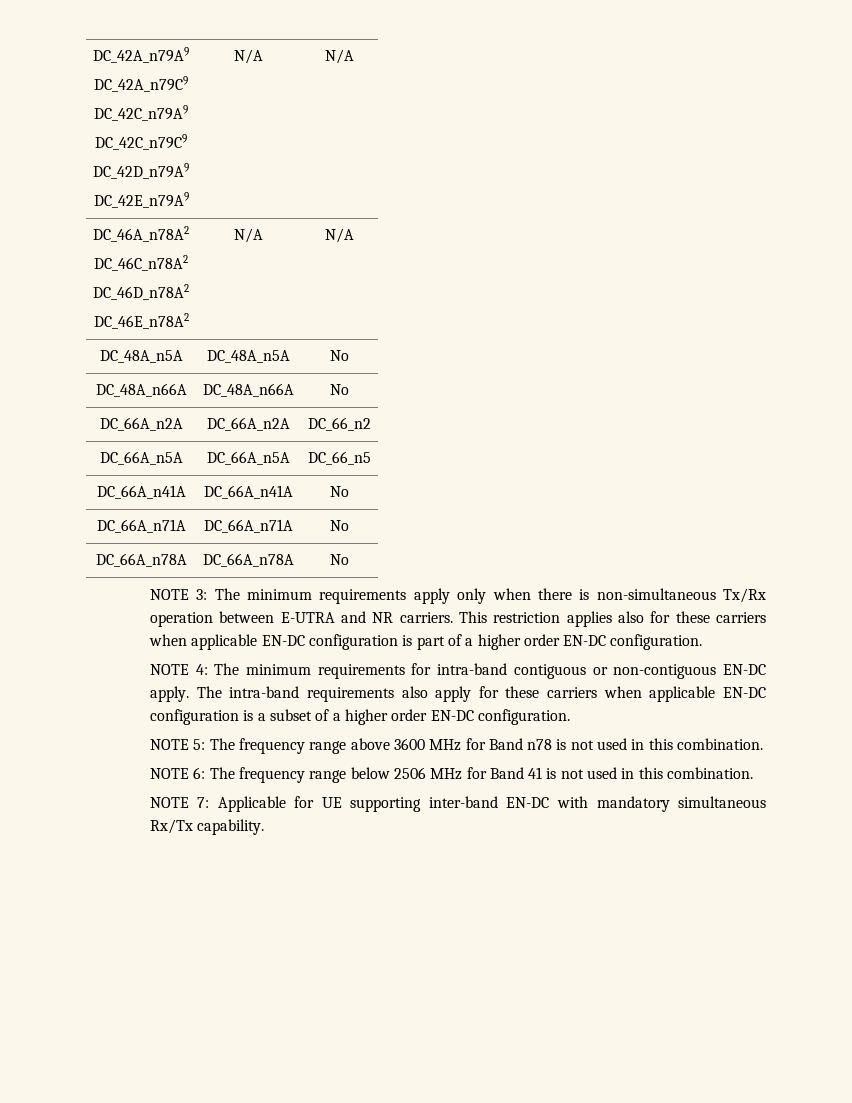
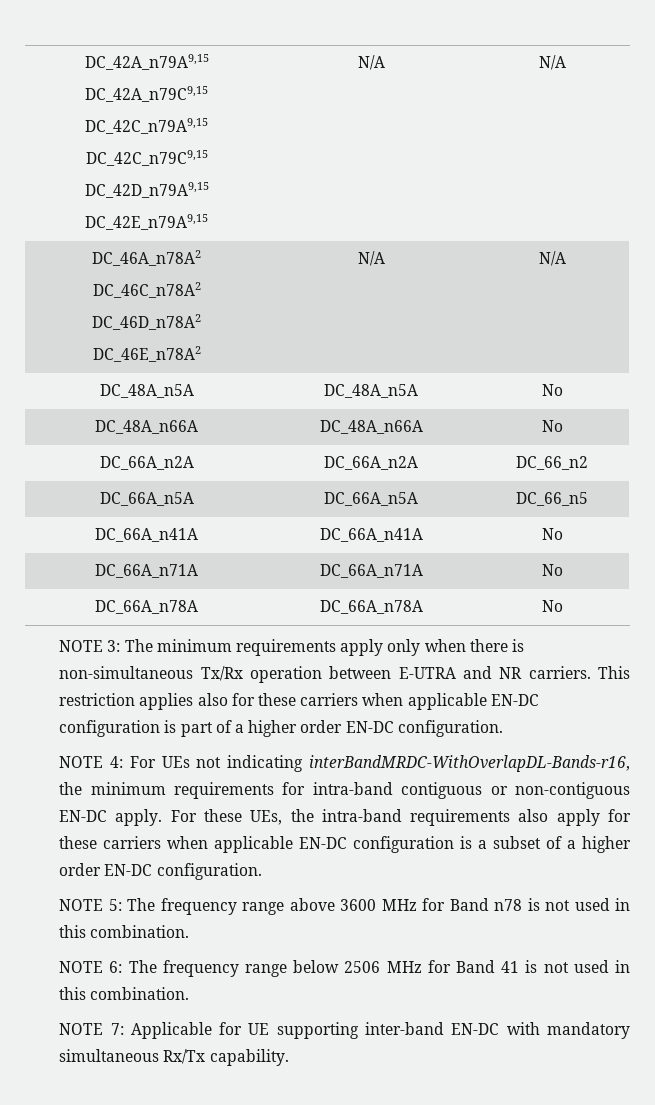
[93,47,189,63] [94,76,188,92] [94,105,188,121] [95,134,187,150] [93,163,189,179] [93,192,189,208] DC_42A_n79A9 // DC_42A_n79C9 // DC_42C_n79A9 // DC_42C_n79C9 // DC_42D_n79A9 // DC_42E_n79A9 -> [84,54,209,70] [85,86,208,102] [85,118,208,134] [85,150,208,166] [84,182,209,198] [85,214,208,230] DC_42A_n79A9,15 // DC_42A_n79C9,15 // DC_42C_n79A9,15 // DC_42C_n79C9,15 // DC_42D_n79A9,15 // DC_42E_n79A9,15
[214,663,240,675] The -> [129,755,630,772] [59,782,83,795] For UEs not indicating interBandMRDC-WithOverlapDL-Bands-r16, the
[196,686,222,698] The -> [170,809,314,825] For these UEs, the

